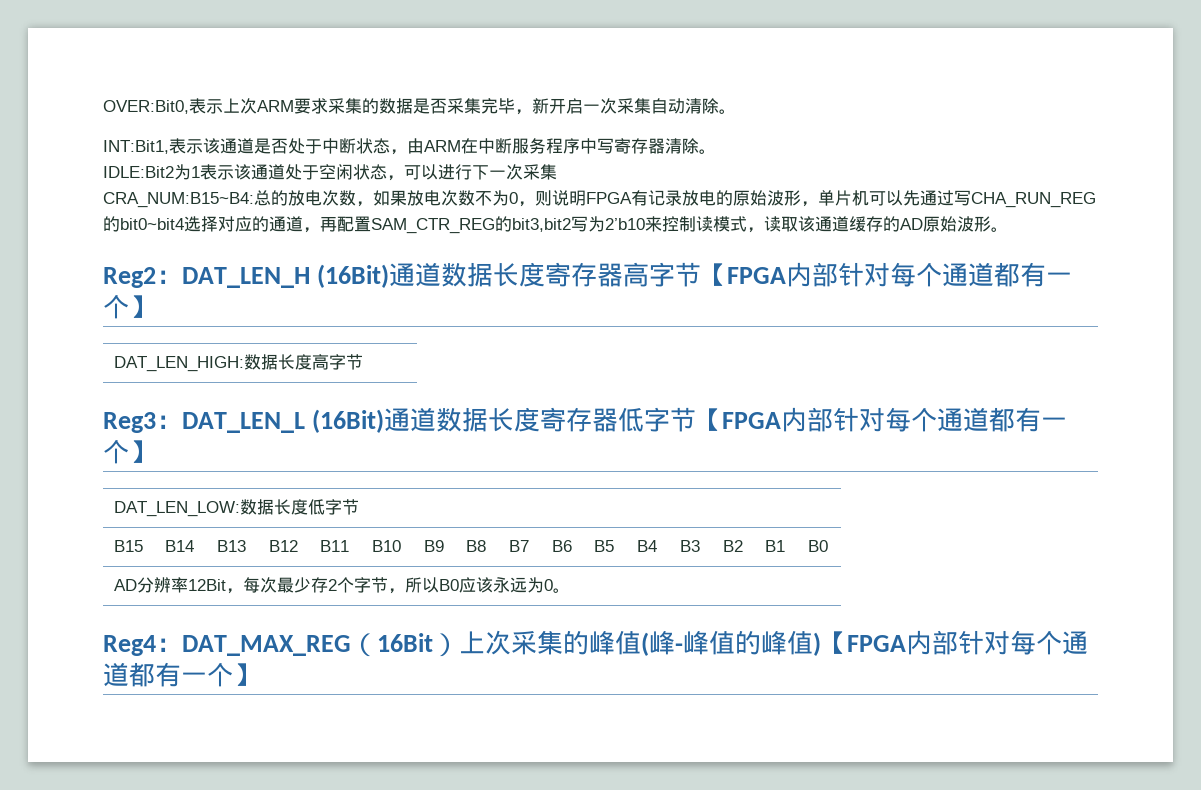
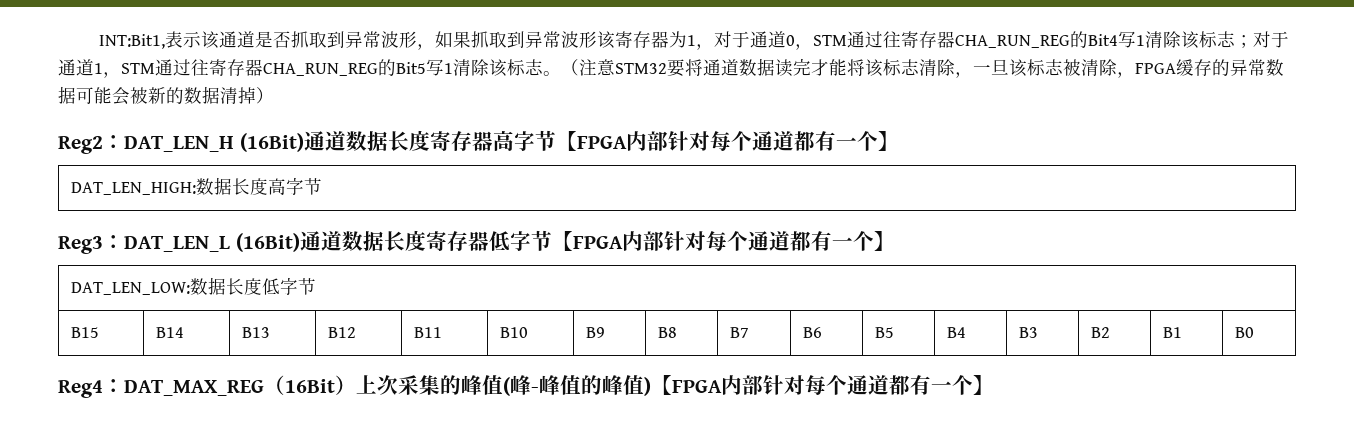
[103,98,736,115] OVER:Bit0,表示上次ARM要求采集的数据是否采集完毕，新开启一次采集自动清除。 // -> (99, 41) none
[288,138,716,155] [103,164,557,181] [103,190,1096,208] [103,216,1008,234] 处于中断状态，由ARM在中断服务程序中写寄存器清除。 // IDLE:Bit2为1表示该通道处于空闲状态，可以进行下一次采集 // CRA_NUM:B15~B4:总的放电次数，如果放电次数不为0，则说明FPGA有记录放电的原始波形，单片机可以先通过写CHA_RUN_REG的bit0~bit4选择对应的通道，再配置SAM_CTR_REG的bit3,bit2写为2’b10来控制读模式，读取该通道缓存的AD原始波形。 -> [291,31,1290,50] [58,58,1284,78] [58,86,274,105] 抓取到异常波形，如果抓取到异常波形该寄存器为1，对于通道0，STM通过往寄存器CHA_RUN_REG的Bit4写1清除该标志；对于通道1，STM通过往寄存器CHA_RUN_REG的Bit5写1清除该标志。（注意STM32要将通道数据读完才能将该标志清除，一旦该标志被清除，FPGA缓存的异常数据可能会被新的数据清掉）
[113,577,570,594] // AD分辨率12Bit，每次最少存2个字节，所以B0应该永远为0。 -> (1255, 332) none

